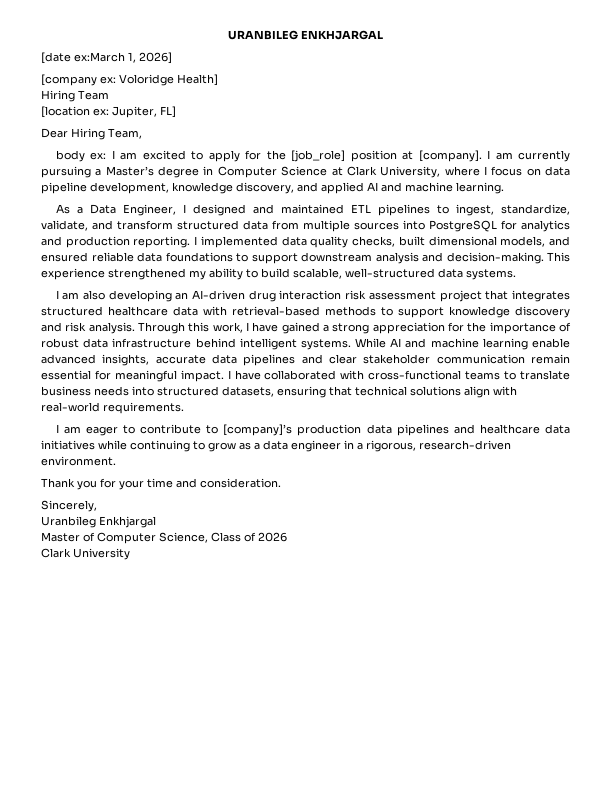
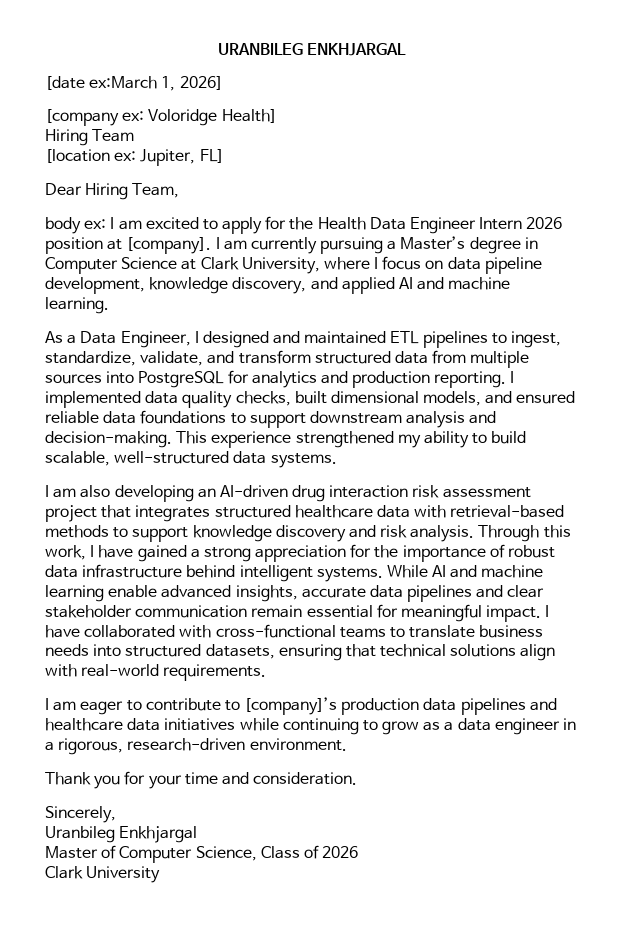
[291,150,346,162] [job_role] -> [317,217,563,234] Health Data Engineer Intern 2026

